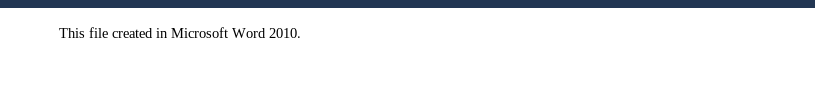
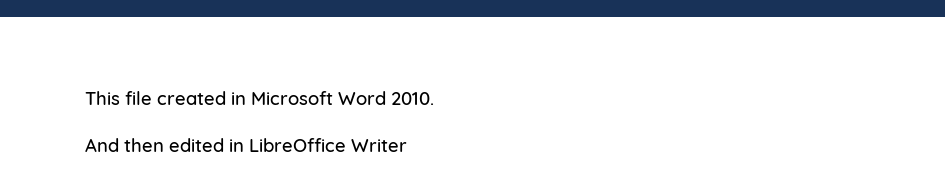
(301, 33) none -> [85,138,407,152] // And then edited in LibreOffice Writer

